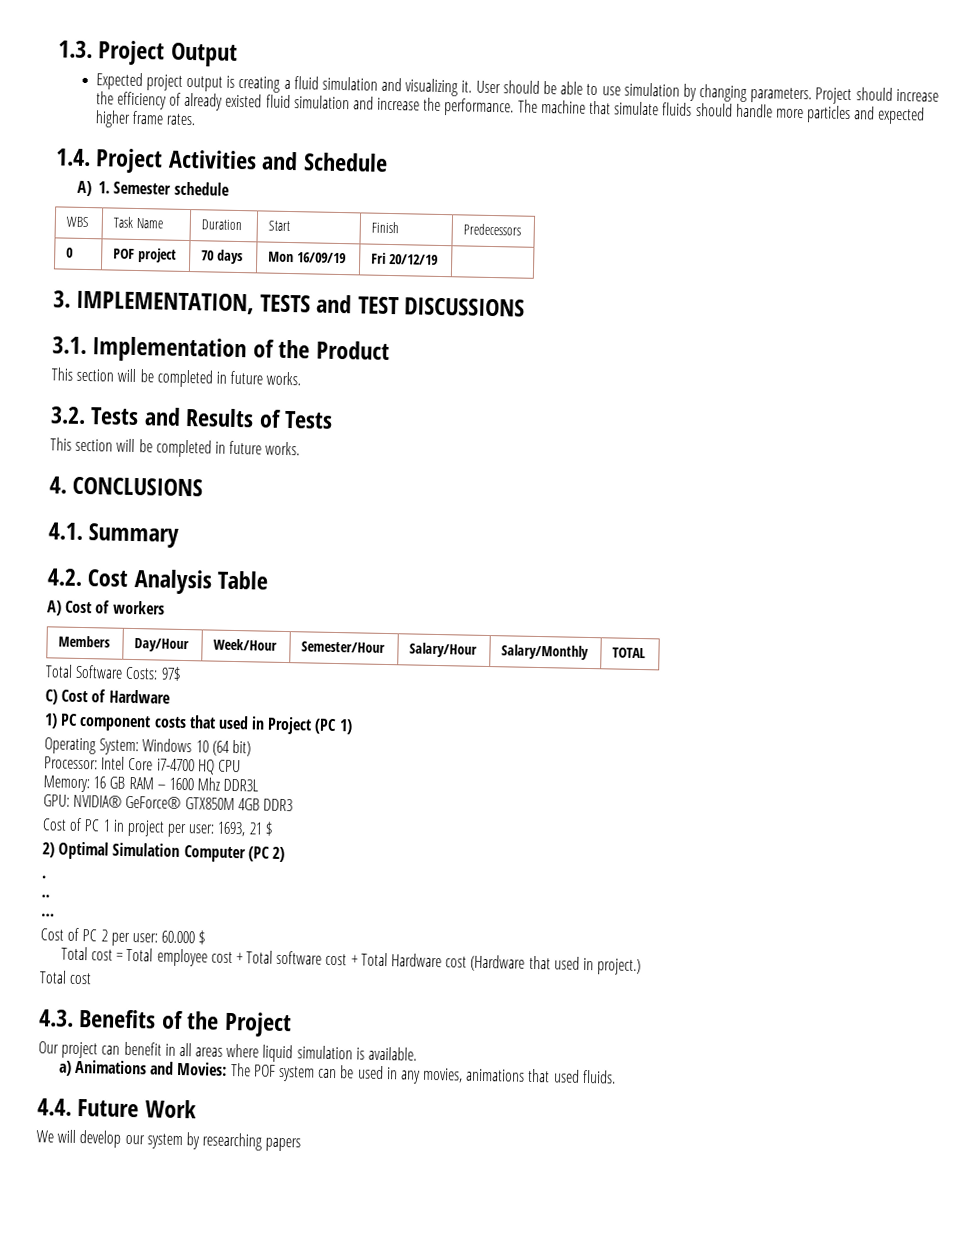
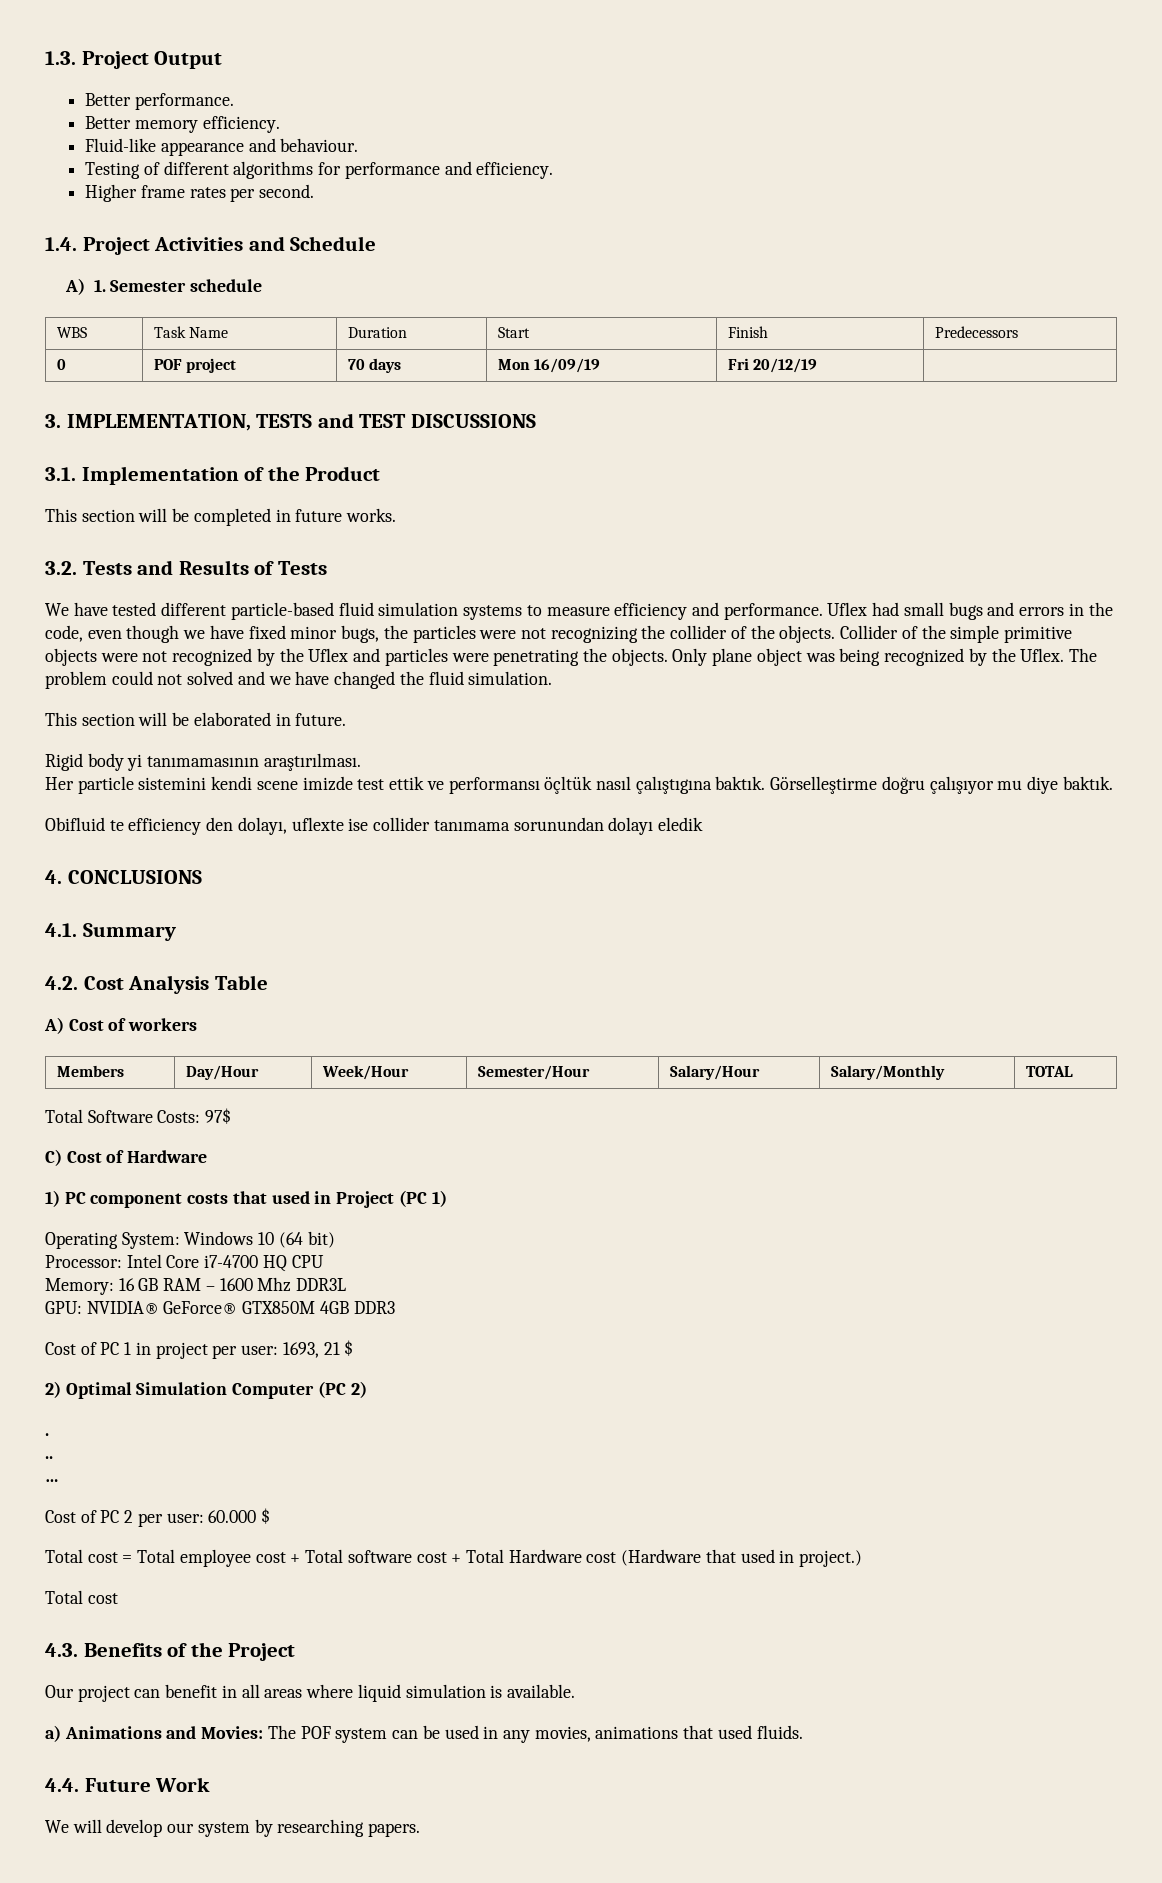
[95,72,939,105] [95,91,926,125] [94,110,196,128] Expected project output is creating a fluid simulation and visualizing it. User should be able to use simulation by changing parameters. Project should increase the efficiency of already existed fluid simulation and increase the performance. The machine that simulate fluids should handle more particles and expected higher frame rates. -> [85,93,234,110] [85,116,280,133] [85,138,359,156] [85,161,554,179] [85,184,315,202] Better performance. // Better memory efficiency. // Fluid-like appearance and behaviour. // Testing of different algorithms for performance and efficiency. // Higher frame rates per second.
[50,437,301,458] This section will be completed in future works. -> [45,602,1113,620] [45,625,1072,643] [45,648,1097,666] [45,671,553,689] [45,712,347,726] [45,753,361,771] [45,776,1113,794] [45,817,703,835] We have tested different particle-based fluid simulation systems to measure efficiency and performance. Uflex had small bugs and errors in the code, even though we have fixed minor bugs, the particles were not recognizing the collider of the objects. Collider of the simple primitive objects were not recognized by the Uflex and particles were penetrating the objects. Only plane object was being recognized by the Uflex. The problem could not solved and we have changed the fluid simulation. // This section will be elaborated in future. // Rigid body yi tanımamasının araştırılması. // Her particle sistemini kendi scene imizde test ettik ve performansı öçltük nasıl çalıştıgına baktık. Görselleştirme doğru çalışıyor mu diye baktık. // Obifluid te efficiency den dolayı, uflexte ise collider tanımama sorunundan dolayı eledik
[265,1137,302,1152] papers -> [368,1823,421,1837] papers.

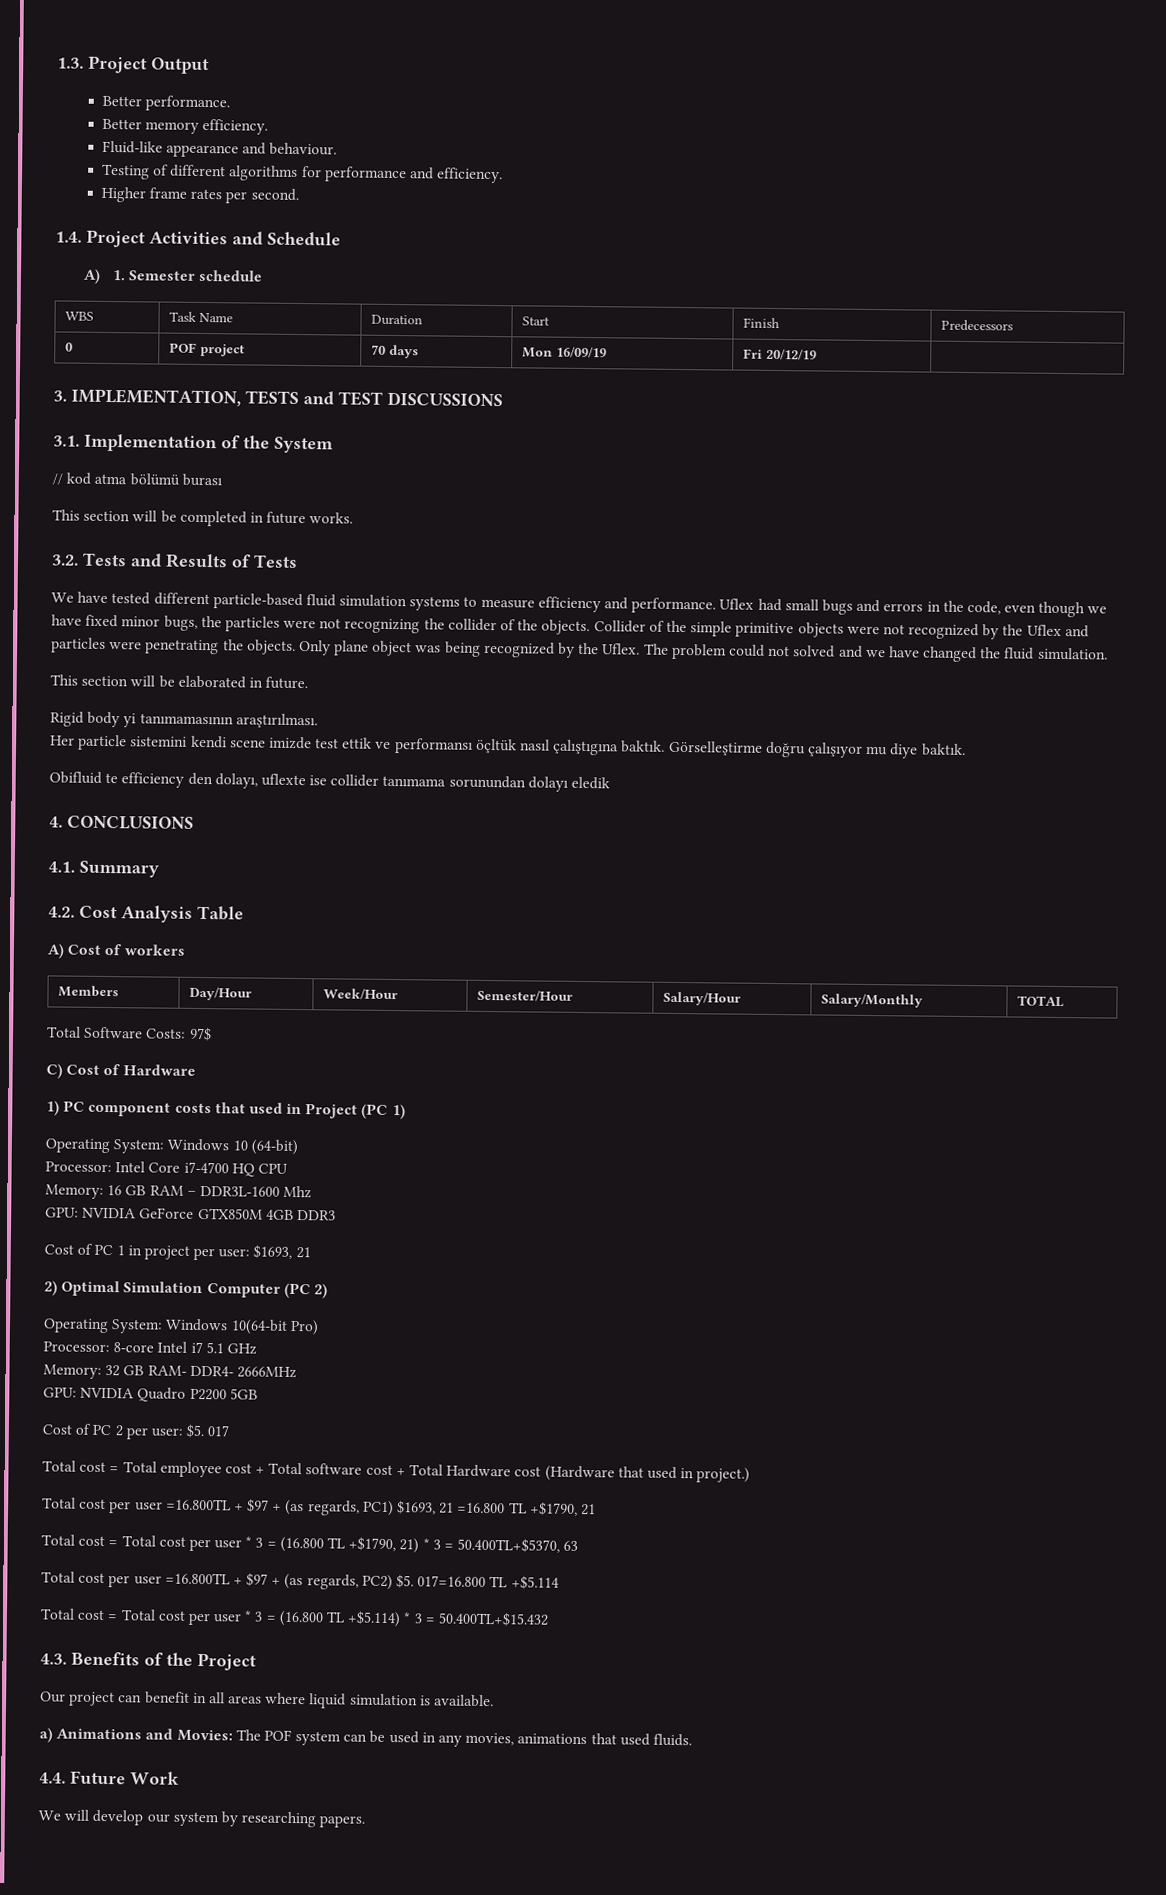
[305,466,381,481] Product -> [274,436,334,454] [52,472,222,487] System // // kod atma bölümü burası
[278,1231,335,1248] (64 bit) -> [250,1139,298,1156] (64-bit)
[219,1278,253,1291] 1600 -> [199,1185,280,1197] DDR3L-1600
[296,1278,347,1291] [45,1301,238,1314] DDR3L // GPU: NVIDIA® GeForce® -> [45,1207,195,1219] // GPU: NVIDIA GeForce
[282,1340,354,1358] 1693, 21 $ -> [253,1244,311,1259] $1693, 21
[45,1433,49,1436] [45,1456,53,1459] [45,1479,59,1482] . // .. // … -> [43,1318,319,1336] [43,1341,257,1355] [43,1364,297,1379] [43,1387,258,1402] Operating System: Windows 10(64-bit Pro) // Processor: 8-core Intel i7 5.1 GHz // Memory: 32 GB RAM- DDR4- 2666MHz // GPU: NVIDIA Quadro P2200 5GB
[208,1508,271,1524] 60.000 $ -> [186,1423,230,1439] $5. 017
(118, 1598) none -> [109,1498,596,1517] [41,1534,579,1554] [41,1571,559,1591] [40,1608,549,1628] per user =16.800TL + $97 + (as regards, PC1) $1693, 21 =16.800 TL +$1790, 21 // Total cost = Total cost per user * 3 = (16.800 TL +$1790, 21) * 3 = 50.400TL+$5370, 63 // Total cost per user =16.800TL + $97 + (as regards, PC2) $5. 017=16.800 TL +$5.114 // Total cost = Total cost per user * 3 = (16.800 TL +$5.114) * 3 = 50.400TL+$15.432

